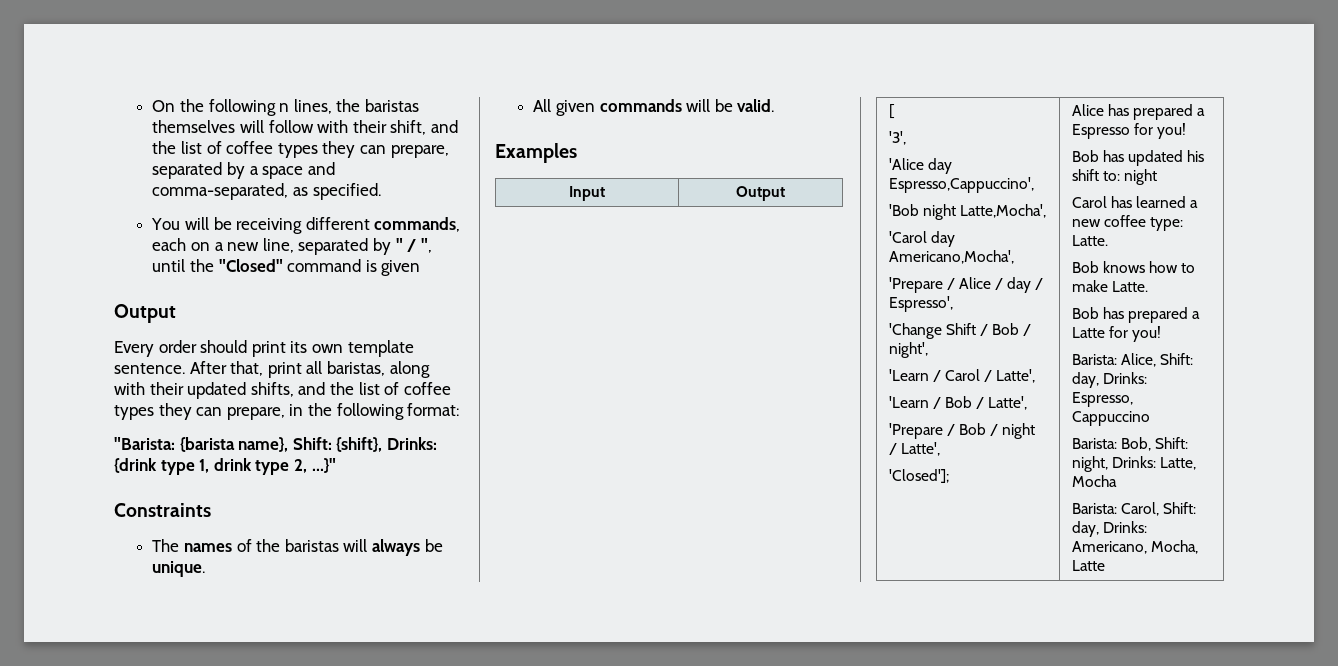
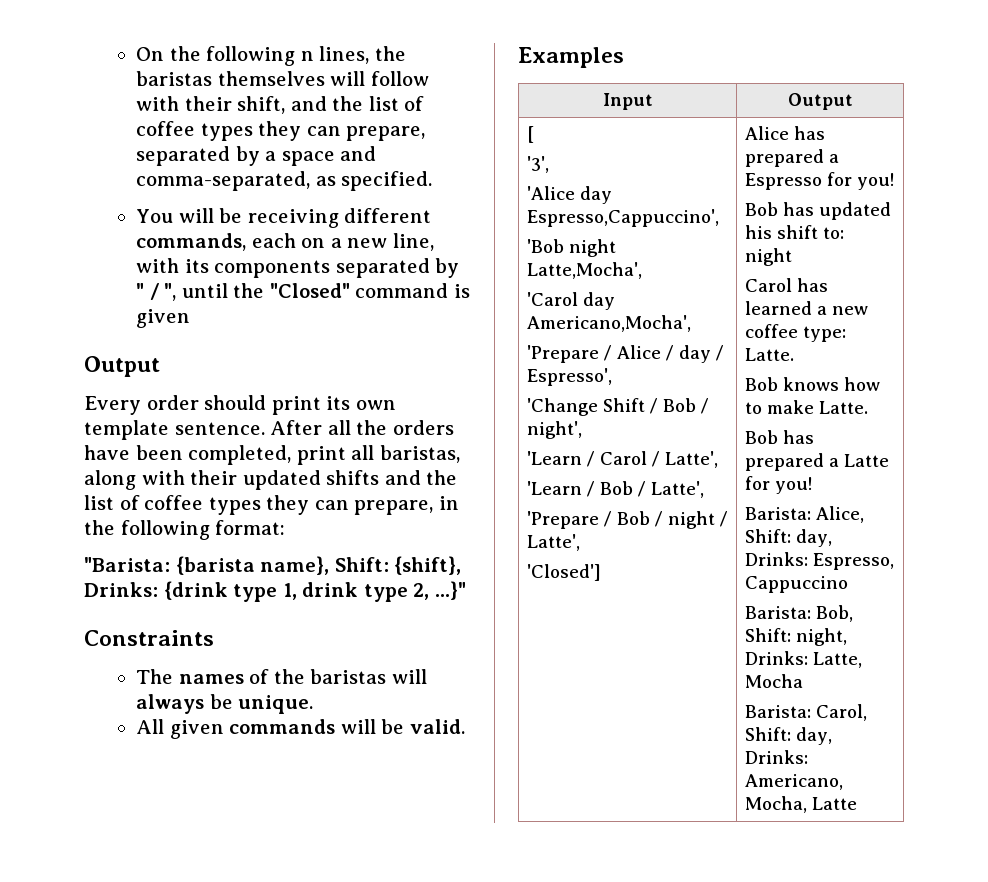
(294, 245) none -> [136,258,331,278] with its components
[230,361,264,376] that, -> [327,420,454,435] [84,445,292,465] all the orders have been completed,
[250,382,294,397] shifts, -> [326,470,380,485] shifts
[888,469,949,483] 'Closed']; -> [526,564,601,581] 'Closed']

